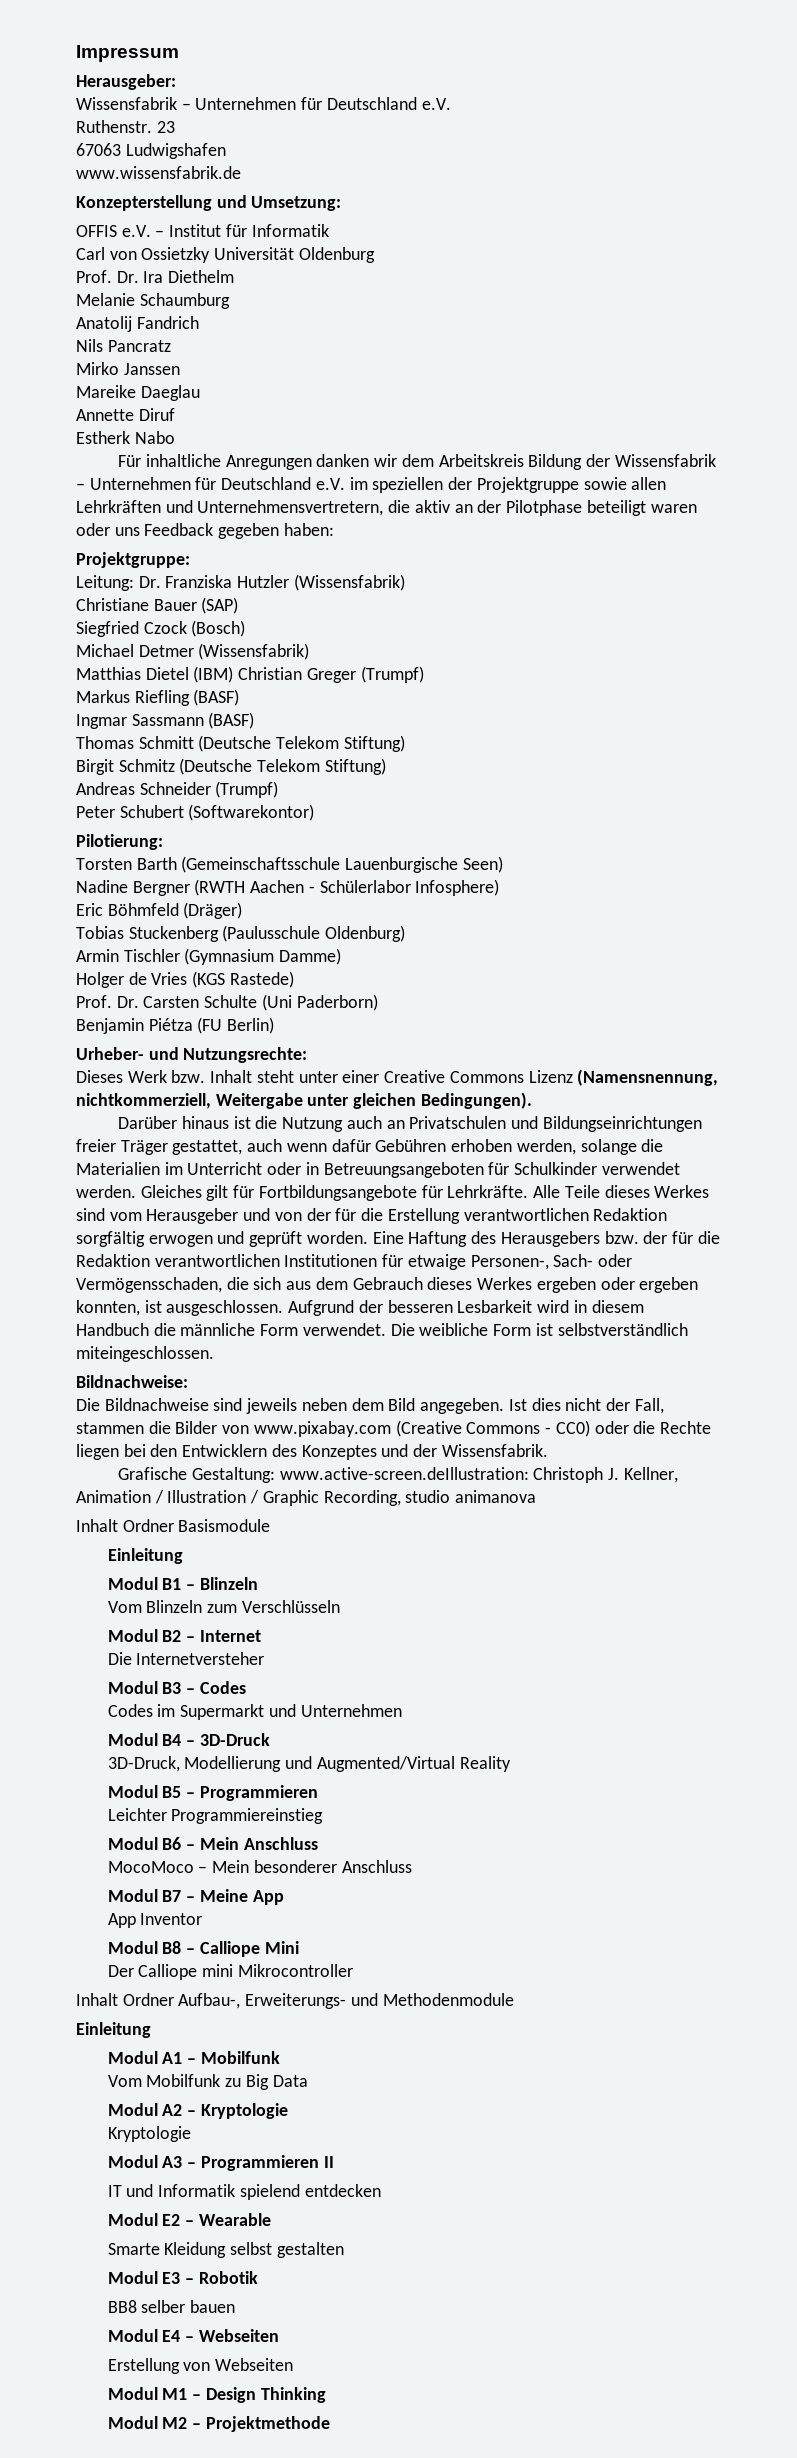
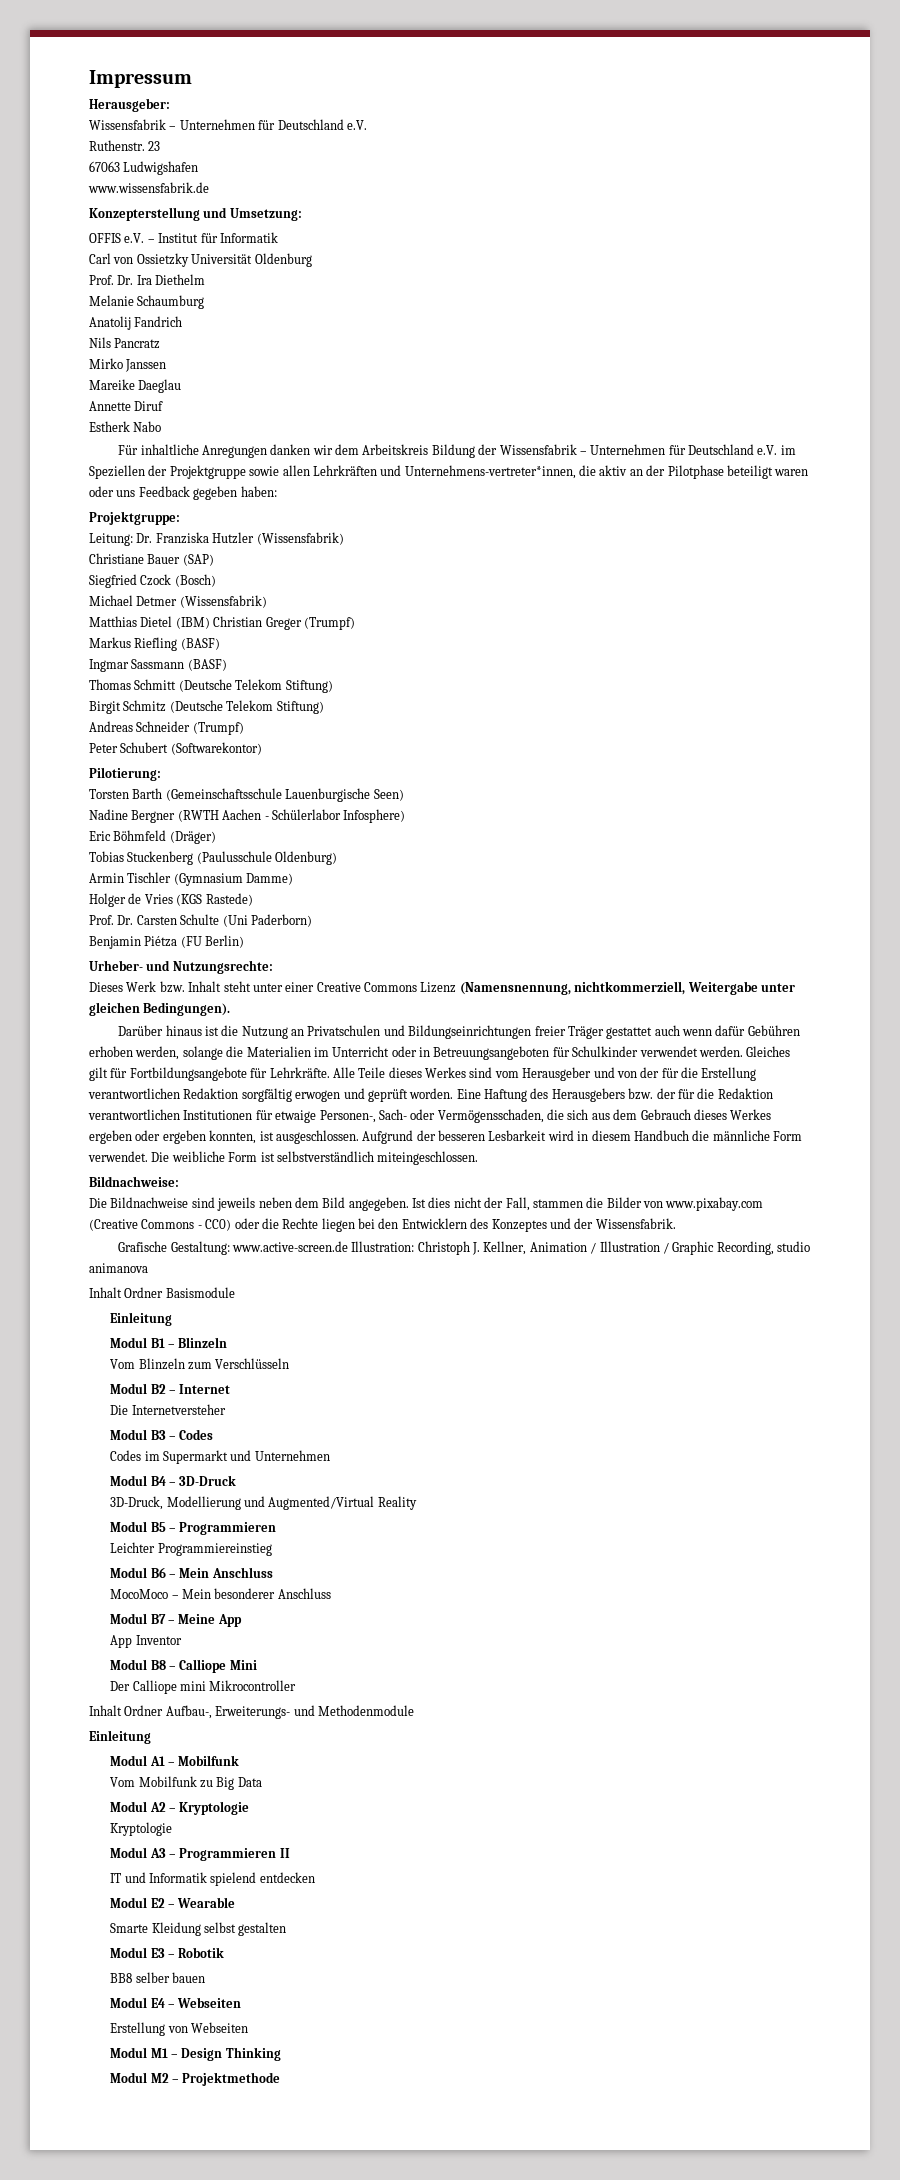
[372,477,444,493] speziellen -> [89,465,145,479] Speziellen
[197,500,384,516] Unternehmensvertretern, -> [404,465,576,479] Unternehmens-vertreter*innen,
[346,1116,382,1129] auch -> (288, 1032) none
[172,1140,243,1155] gestattet, -> [606,1027,653,1039] gestattet
[279,1467,529,1480] www.active-screen.deIllustration: -> [231,1241,415,1252] www.active-screen.de Illustration:

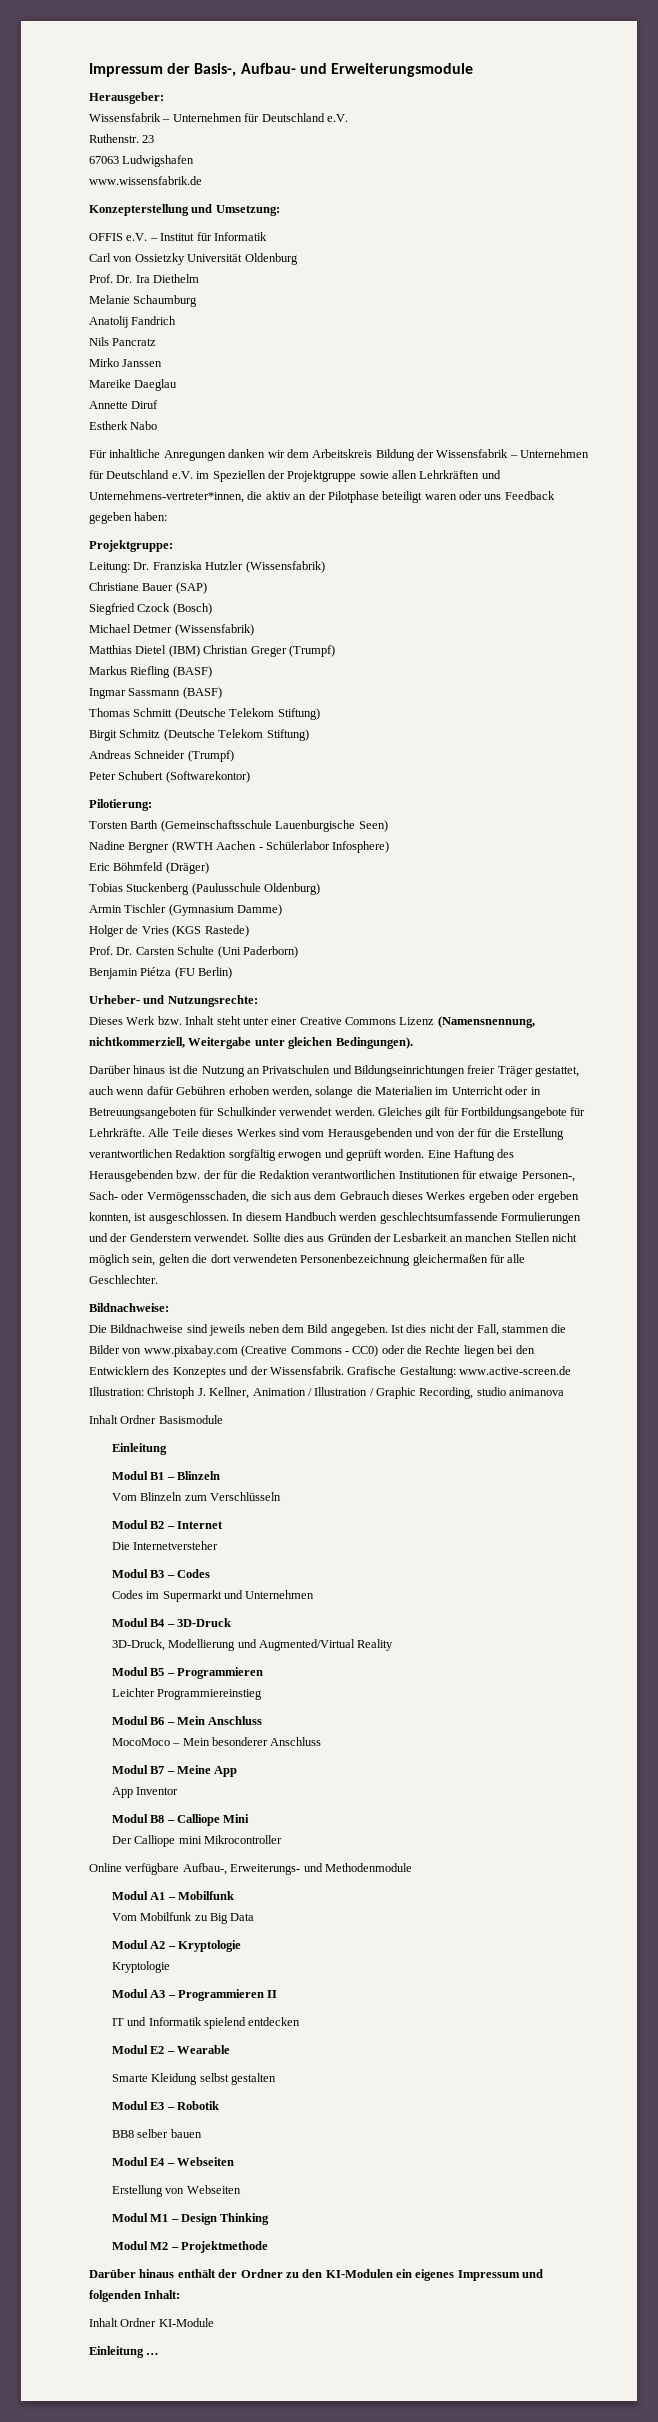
[89,70,192,88] Impressum -> [89,63,473,77] Impressum der Basis-, Aufbau- und Erweiterungsmodule
[606,1027,653,1039] gestattet -> [535,1066,580,1077] gestattet,
[522,1067,592,1081] Herausgeber -> [327,1128,413,1140] Herausgebenden
[551,1088,625,1102] Herausgebers -> [89,1170,174,1182] Herausgebenden
[362,1130,802,1144] [88,1151,479,1165] Aufgrund der besseren Lesbarkeit wird in diesem Handbuch die männliche Form verwendet. Die weibliche Form ist selbstverständlich miteingeschlossen. -> [232,1212,581,1224] [89,1233,577,1242] [89,1254,526,1266] [89,1275,158,1284] In diesem Handbuch werden geschlechtsumfassende Formulierungen und der Genderstern verwendet. Sollte dies aus Gründen der Lesbarkeit an manchen Stellen nicht möglich sein, gelten die dort verwendeten Personenbezeichnung gleichermaßen für alle Geschlechter.
(676, 1223) // -> (344, 1370) none
[89,1705,164,1716] Inhalt Ordner -> [89,1863,180,1875] Online verfügbare
[89,1730,151,1744] // Einleitung -> (412, 1867) none
(281, 2079) none -> [89,2269,544,2281] [89,2290,181,2302] [89,2318,214,2327] [89,2346,160,2358] // Darüber hinaus enthält der Ordner zu den KI-Modulen ein eigenes Impressum und folgenden Inhalt: // Inhalt Ordner KI-Module // Einleitung …

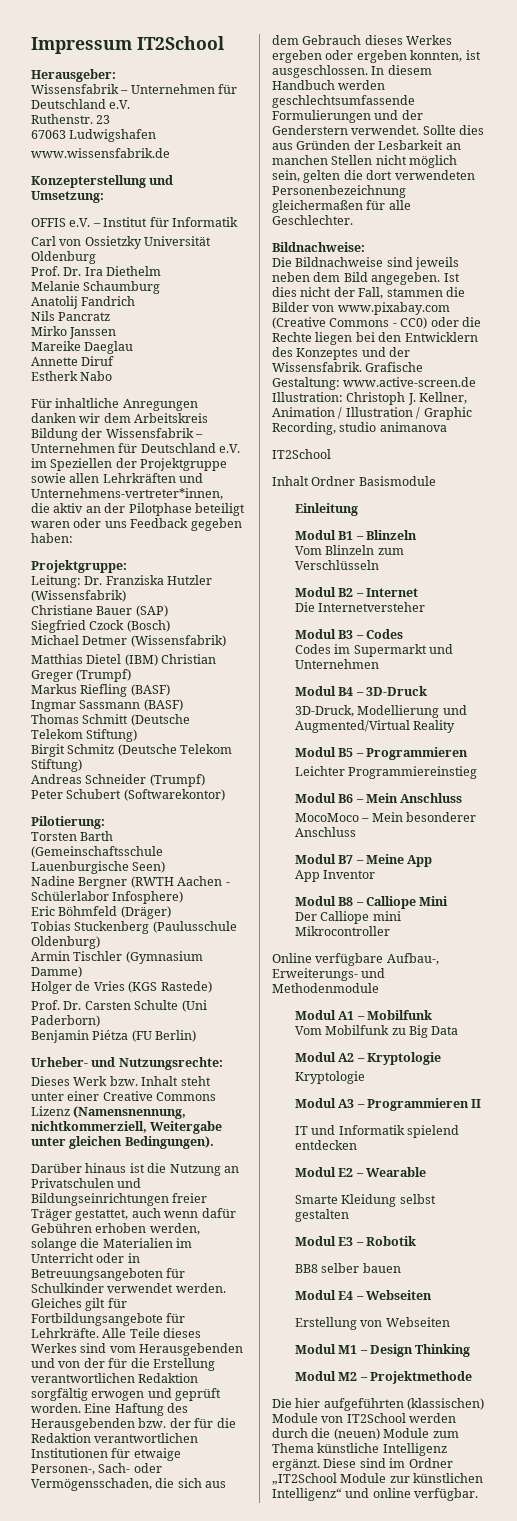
[89,63,473,77] Impressum der Basis-, Aufbau- und Erweiterungsmodule -> [31,36,224,54] Impressum IT2School
(565, 1392) none -> [272,449,331,459] // IT2School
[89,2269,544,2281] [89,2290,181,2302] [89,2318,214,2327] [89,2346,160,2358] Darüber hinaus enthält der Ordner zu den KI-Modulen ein eigenes Impressum und folgenden Inhalt: // Inhalt Ordner KI-Module // Einleitung … -> [272,1398,485,1411] [272,1413,457,1423] [272,1428,459,1440] [272,1443,447,1456] [272,1458,453,1471] [272,1473,484,1485] [272,1488,479,1501] Die hier aufgeführten (klassischen) Module von IT2School werden durch die (neuen) Module zum Thema künstliche Intelligenz ergänzt. Diese sind im Ordner „IT2School Module zur künstlichen Intelligenz“ und online verfügbar.

